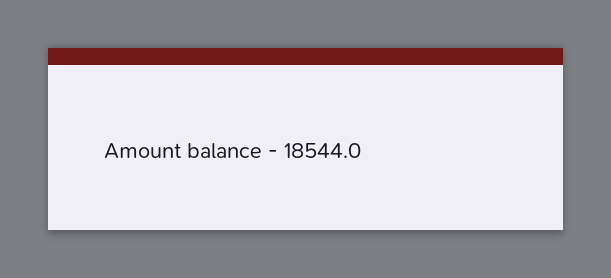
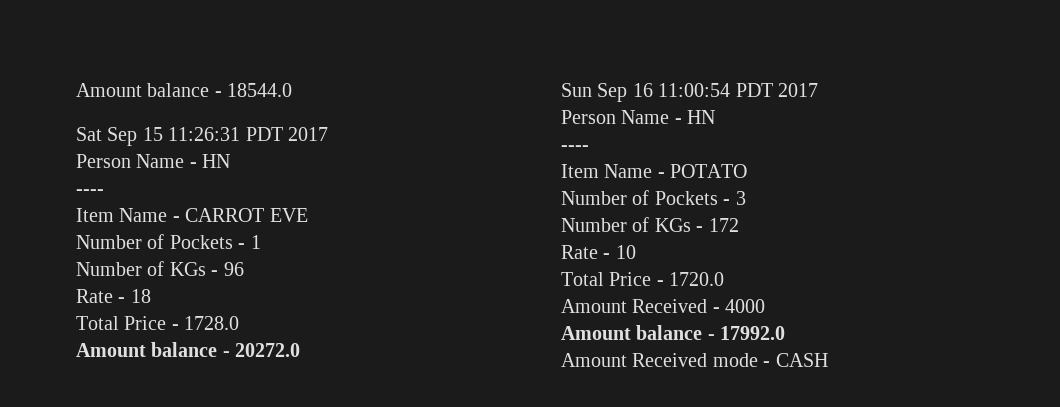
(361, 150) none -> [76,127,328,146] [76,154,231,168] [76,189,104,195] [76,208,308,222] [76,234,261,249] [76,261,244,276] [76,289,151,303] [76,316,240,330] [76,342,301,357] [561,83,818,102] [561,110,716,124] [561,145,589,151] [561,164,748,178] [561,190,746,205] [561,217,739,232] [561,245,636,259] [561,272,725,286] [561,299,766,313] [561,325,786,340] [561,353,828,367] // Sat Sep 15 11:26:31 PDT 2017 // Person Name - HN // ---- // Item Name - CARROT EVE // Number of Pockets - 1 // Number of KGs - 96 // Rate - 18 // Total Price - 1728.0 // Amount balance - 20272.0 // Sun Sep 16 11:00:54 PDT 2017 // Person Name - HN // ---- // Item Name - POTATO // Number of Pockets - 3 // Number of KGs - 172 // Rate - 10 // Total Price - 1720.0 // Amount Received - 4000 // Amount balance - 17992.0 // Amount Received mode - CASH

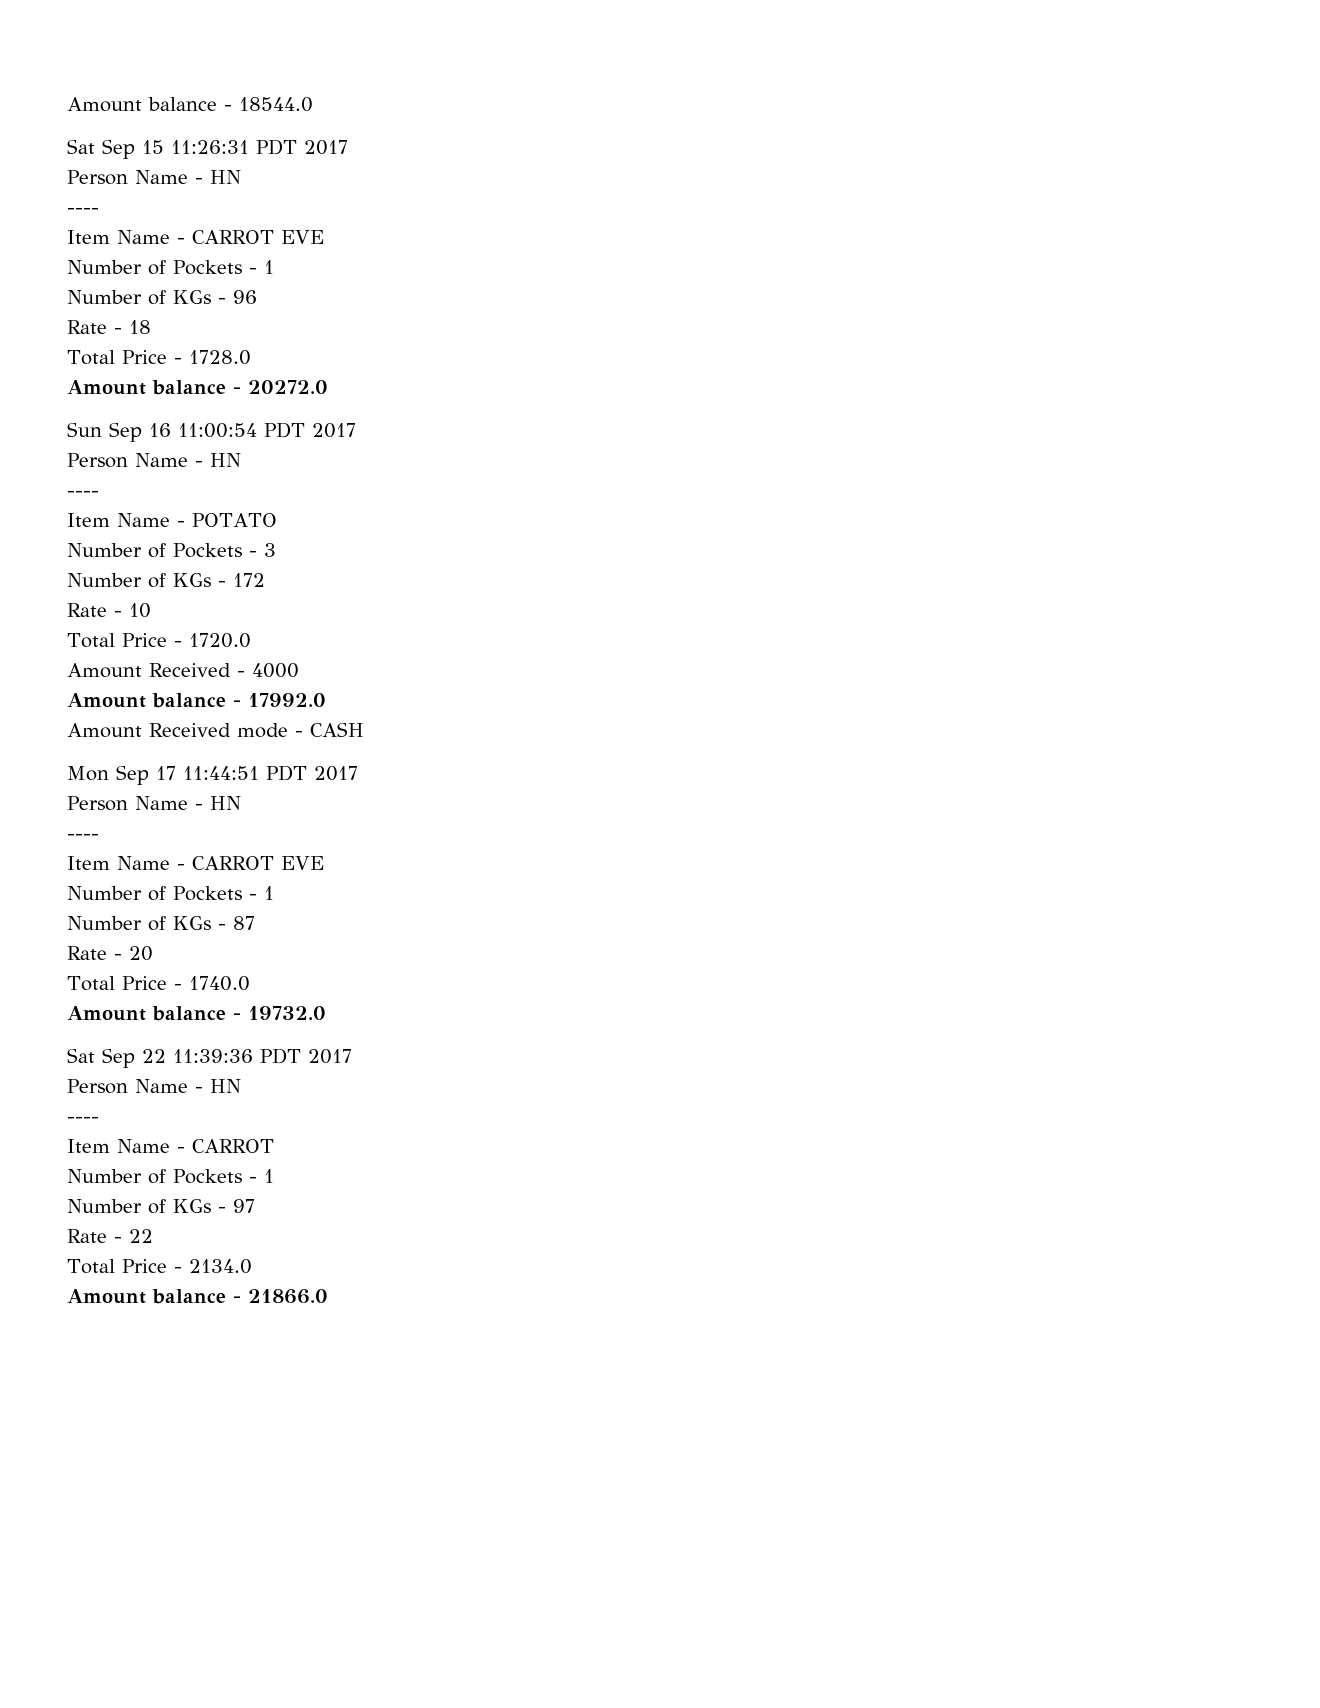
(828, 360) none -> [67,765,358,785] [67,796,241,811] [67,834,99,840] [67,856,324,870] [67,886,274,901] [67,916,255,931] [67,946,153,961] [67,976,250,991] [67,1006,326,1021] [67,1048,352,1068] [67,1079,241,1094] [67,1117,99,1123] [67,1139,274,1153] [67,1169,274,1184] [67,1199,255,1214] [67,1229,153,1243] [67,1259,252,1274] [67,1289,328,1304] // Mon Sep 17 11:44:51 PDT 2017 // Person Name - HN // ---- // Item Name - CARROT EVE // Number of Pockets - 1 // Number of KGs - 87 // Rate - 20 // Total Price - 1740.0 // Amount balance - 19732.0 // Sat Sep 22 11:39:36 PDT 2017 // Person Name - HN // ---- // Item Name - CARROT // Number of Pockets - 1 // Number of KGs - 97 // Rate - 22 // Total Price - 2134.0 // Amount balance - 21866.0

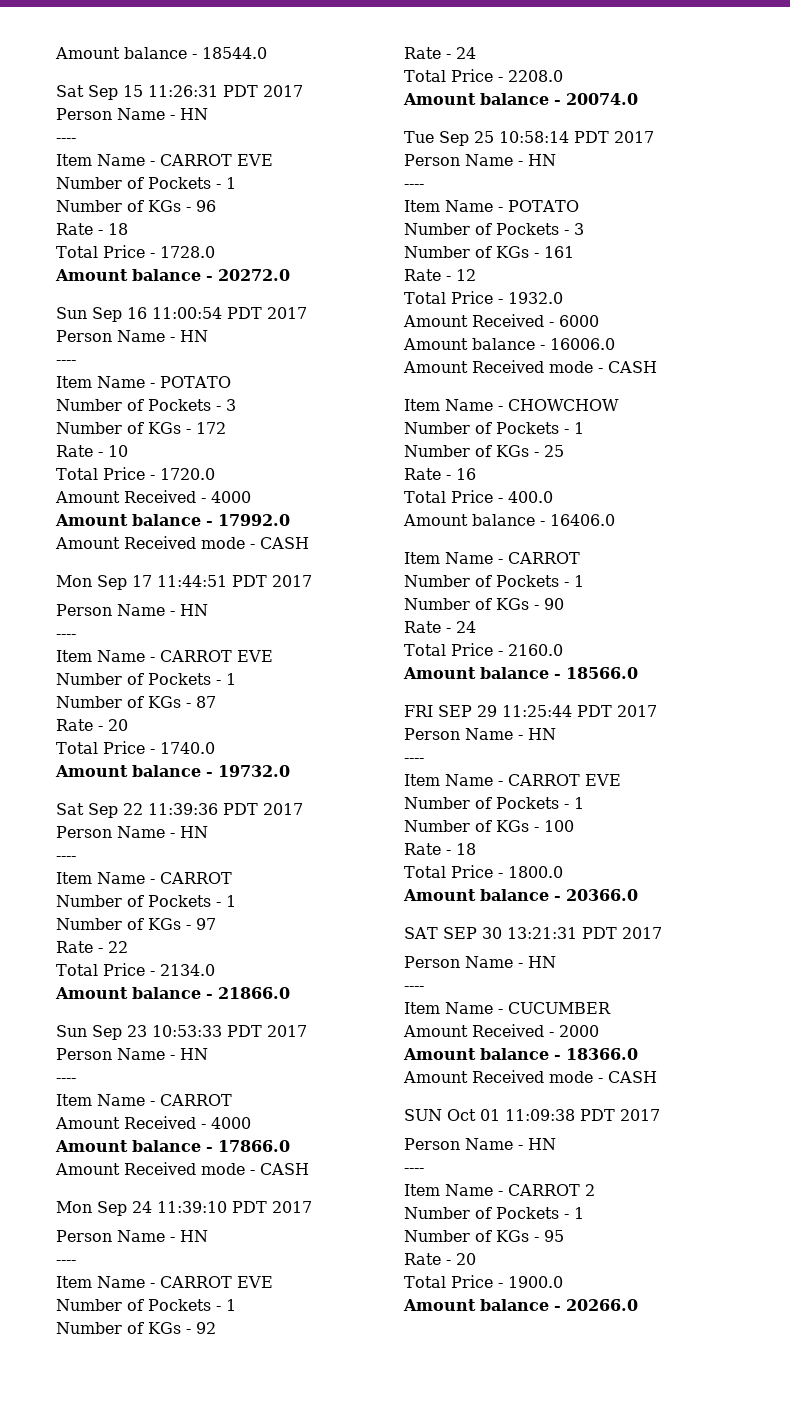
(328, 1296) none -> [56,1025,307,1040] [56,1048,208,1060] [56,1078,76,1083] [56,1094,232,1106] [55,1116,251,1129] [55,1140,290,1152] [55,1162,309,1175] [56,1201,312,1216] [56,1230,208,1242] [56,1260,76,1265] [56,1276,273,1288] [56,1299,236,1311] [56,1322,216,1334] [404,47,476,59] [404,69,563,82] [403,93,638,105] [404,131,654,146] [404,154,556,166] [404,184,424,189] [404,200,579,212] [404,223,584,235] [404,246,574,258] [404,269,476,281] [404,291,563,304] [403,314,599,327] [403,338,615,350] [403,360,657,373] [404,399,619,411] [404,422,584,434] [404,445,564,457] [404,468,476,480] [404,490,553,503] [403,514,615,526] [404,552,580,564] [404,575,584,587] [404,598,564,610] [404,621,476,633] [404,643,563,656] [403,667,638,679] [404,705,657,717] [404,728,556,740] [404,758,424,763] [404,774,621,786] [404,797,584,809] [404,820,574,832] [404,843,476,855] [404,865,563,878] [403,889,638,901] [404,927,662,939] [404,956,556,968] [404,986,424,991] [404,1002,611,1014] [403,1024,599,1037] [403,1048,638,1060] [403,1070,657,1083] [404,1109,660,1121] [404,1138,556,1150] [404,1168,424,1173] [404,1184,595,1196] [404,1207,584,1219] [404,1230,564,1242] [404,1253,476,1265] [404,1275,563,1288] [403,1299,638,1311] // Sun Sep 23 10:53:33 PDT 2017 // Person Name - HN // ---- // Item Name - CARROT // Amount Received - 4000 // Amount balance - 17866.0 // Amount Received mode - CASH // Mon Sep 24 11:39:10 PDT 2017 // Person Name - HN // ---- // Item Name - CARROT EVE // Number of Pockets - 1 // Number of KGs - 92 // Rate - 24 // Total Price - 2208.0 // Amount balance - 20074.0 // Tue Sep 25 10:58:14 PDT 2017 // Person Name - HN // ---- // Item Name - POTATO // Number of Pockets - 3 // Number of KGs - 161 // Rate - 12 // Total Price - 1932.0 // Amount Received - 6000 // Amount balance - 16006.0 // Amount Received mode - CASH // Item Name - CHOWCHOW // Number of Pockets - 1 // Number of KGs - 25 // Rate - 16 // Total Price - 400.0 // Amount balance - 16406.0 // Item Name - CARROT // Number of Pockets - 1 // Number of KGs - 90 // Rate - 24 // Total Price - 2160.0 // Amount balance - 18566.0 // FRI SEP 29 11:25:44 PDT 2017 // Person Name - HN // ---- // Item Name - CARROT EVE // Number of Pockets - 1 // Number of KGs - 100 // Rate - 18 // Total Price - 1800.0 // Amount balance - 20366.0 // SAT SEP 30 13:21:31 PDT 2017 // Person Name - HN // ---- // Item Name - CUCUMBER // Amount Received - 2000 // Amount balance - 18366.0 // Amount Received mode - CASH // SUN Oct 01 11:09:38 PDT 2017 // Person Name - HN // ---- // Item Name - CARROT 2 // Number of Pockets - 1 // Number of KGs - 95 // Rate - 20 // Total Price - 1900.0 // Amount balance - 20266.0

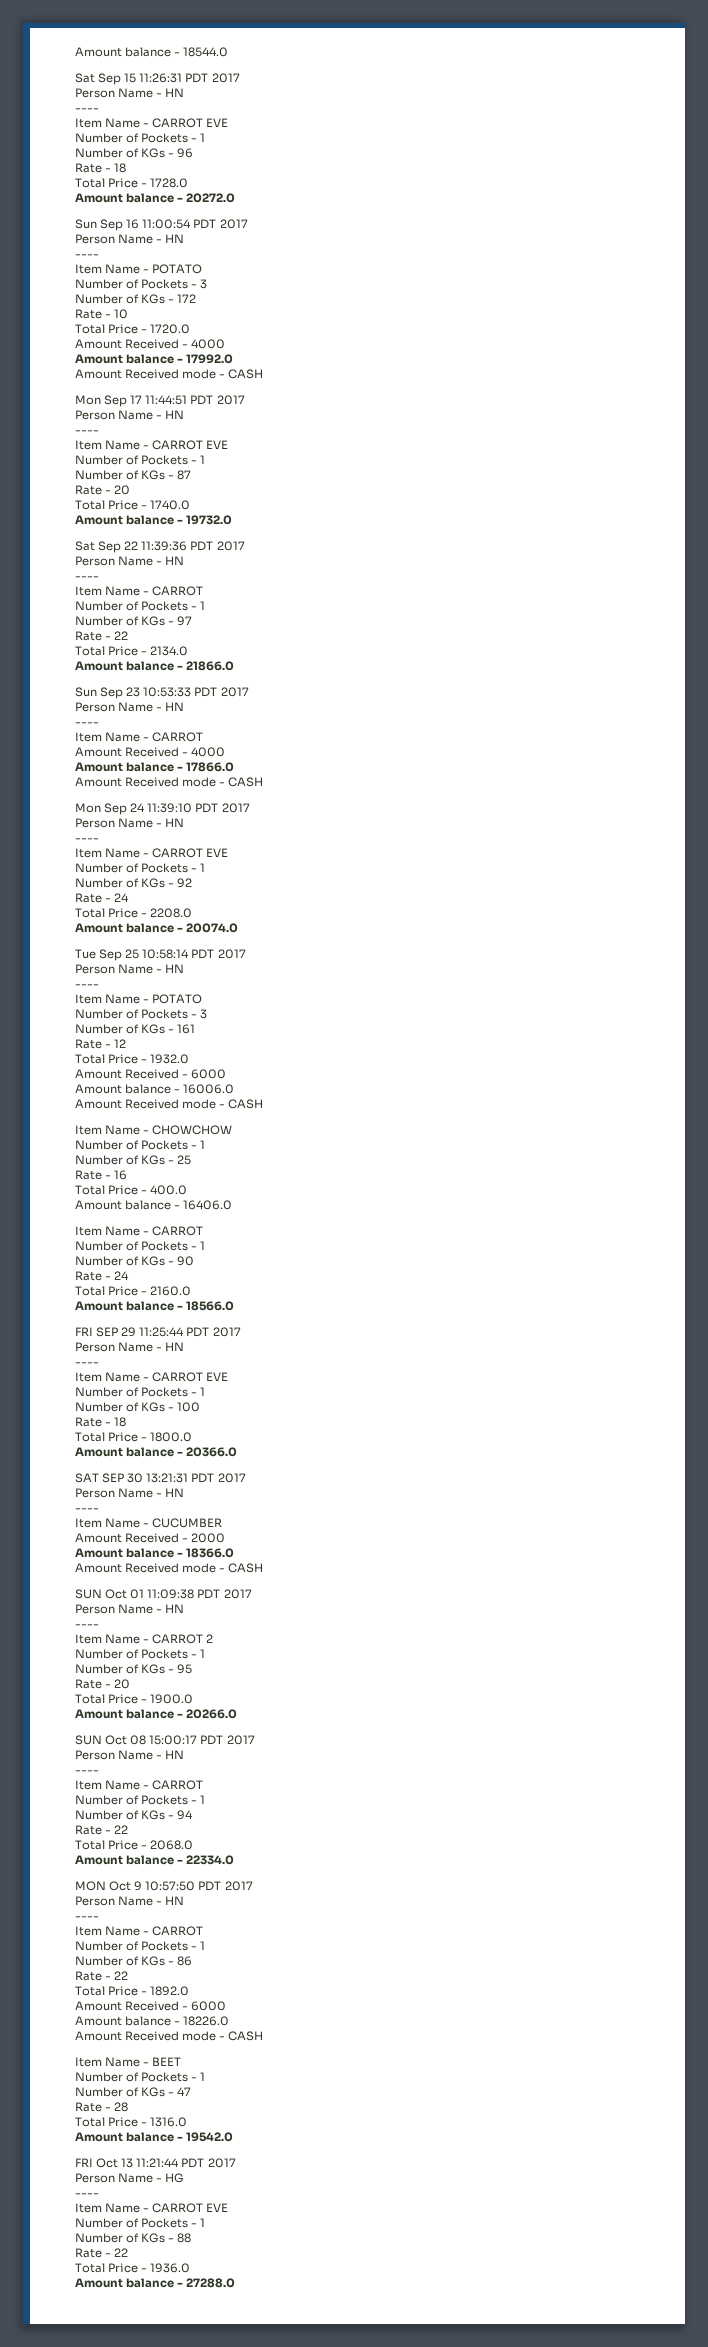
(638, 1305) none -> [75,1735,255,1745] [75,1750,185,1760] [75,1770,99,1774] [75,1780,204,1790] [75,1795,206,1805] [75,1810,194,1820] [75,1825,129,1835] [75,1840,194,1850] [75,1855,235,1865] [75,1881,253,1891] [75,1896,185,1906] [75,1916,99,1920] [75,1926,204,1936] [75,1941,206,1951] [75,1956,193,1966] [75,1971,129,1981] [75,1986,190,1996] [75,2001,227,2011] [75,2016,230,2026] [75,2031,264,2041] [75,2057,182,2067] [75,2072,206,2082] [75,2087,192,2097] [75,2102,129,2112] [75,2117,188,2127] [75,2132,234,2142] [75,2158,236,2168] [75,2173,185,2183] [75,2193,99,2197] [75,2203,229,2213] [75,2218,206,2228] [75,2233,192,2243] [75,2248,129,2258] [75,2263,191,2273] [75,2278,236,2288] // SUN Oct 08 15:00:17 PDT 2017 // Person Name - HN // ---- // Item Name - CARROT // Number of Pockets - 1 // Number of KGs - 94 // Rate - 22 // Total Price - 2068.0 // Amount balance - 22334.0 // MON Oct 9 10:57:50 PDT 2017 // Person Name - HN // ---- // Item Name - CARROT // Number of Pockets - 1 // Number of KGs - 86 // Rate - 22 // Total Price - 1892.0 // Amount Received - 6000 // Amount balance - 18226.0 // Amount Received mode - CASH // Item Name - BEET // Number of Pockets - 1 // Number of KGs - 47 // Rate - 28 // Total Price - 1316.0 // Amount balance - 19542.0 // FRI Oct 13 11:21:44 PDT 2017 // Person Name - HG // ---- // Item Name - CARROT EVE // Number of Pockets - 1 // Number of KGs - 88 // Rate - 22 // Total Price - 1936.0 // Amount balance - 27288.0

